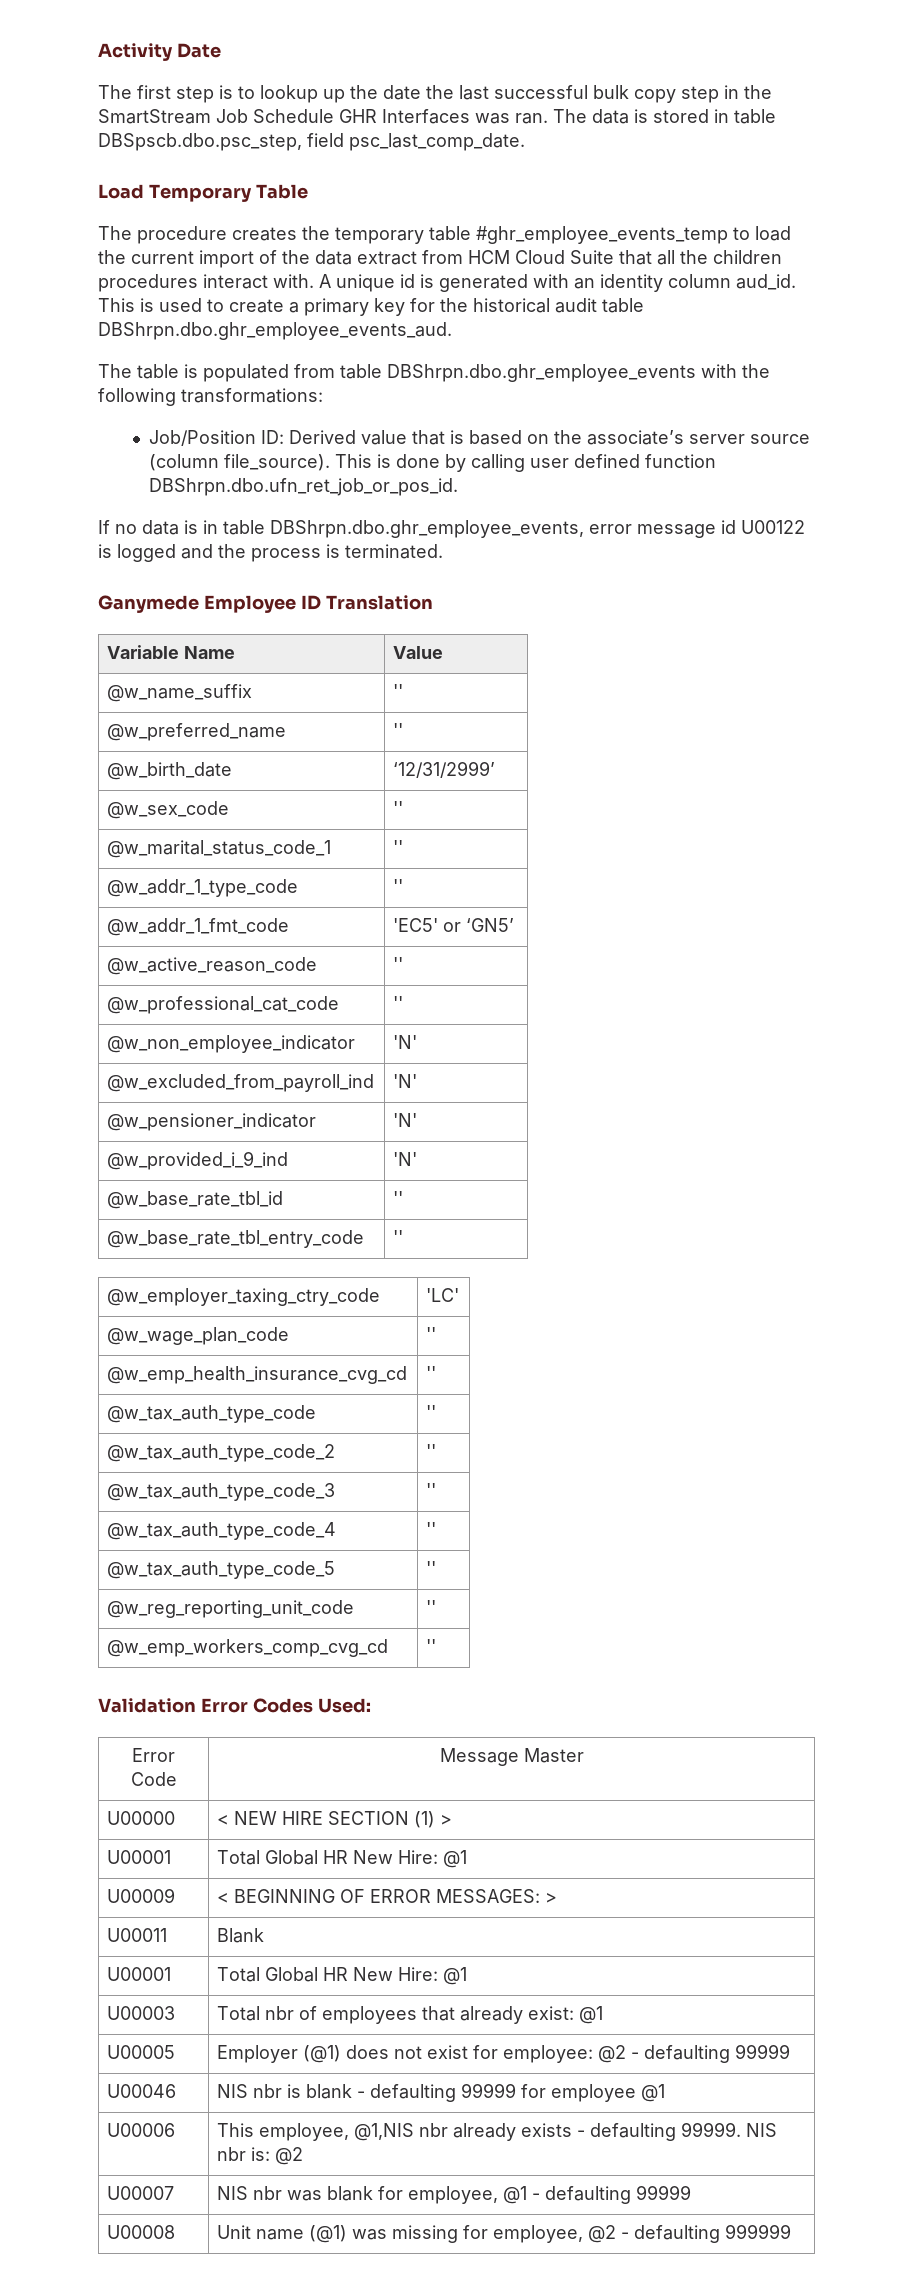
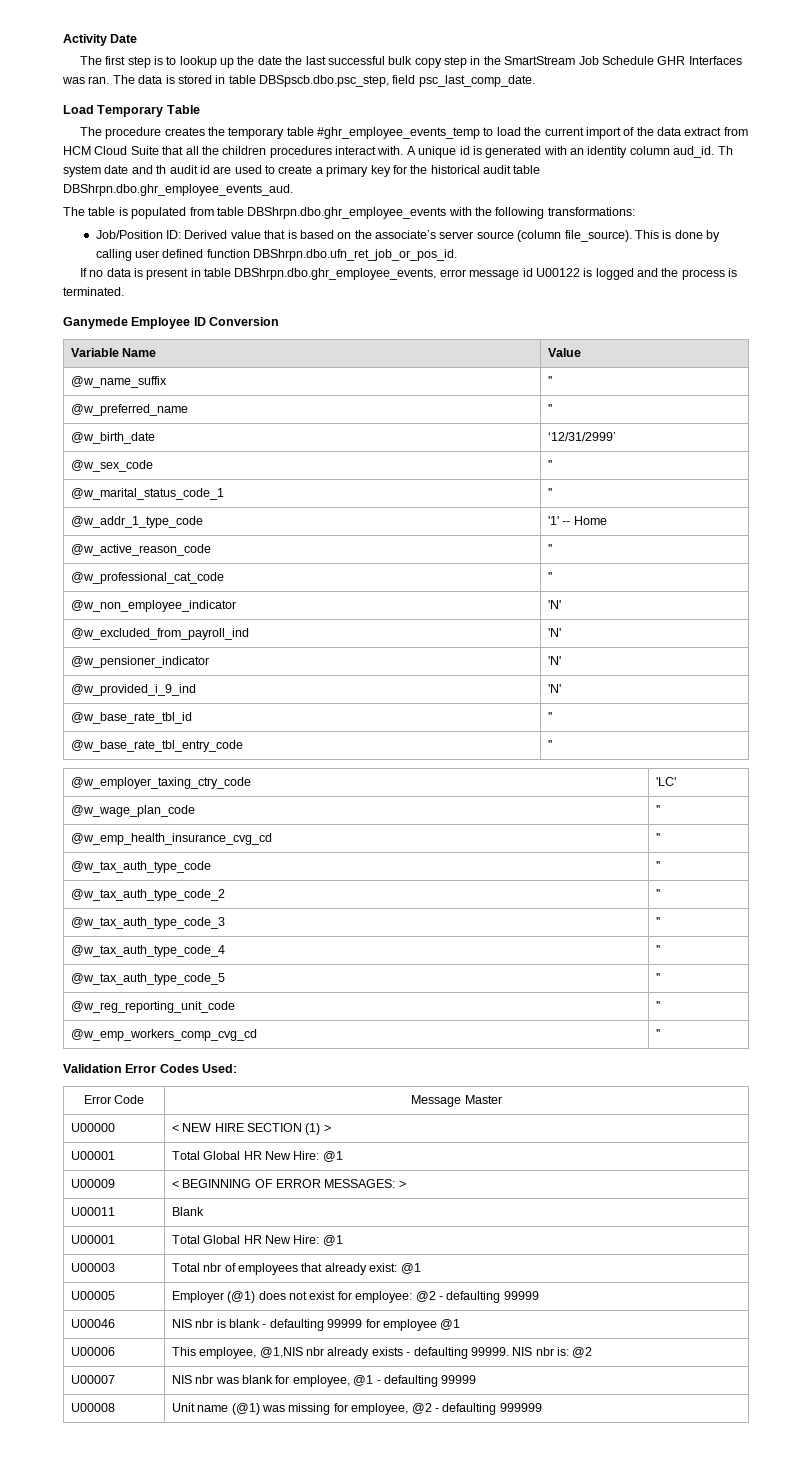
[98,298,154,312] This is -> [717,146,733,155] [63,165,232,177] Th system date and th audit id are
(198, 527) none -> [146,268,189,280] present
[325,595,433,610] Translation -> [209,317,280,326] Conversion
[393,879,404,893] [107,918,290,936] [393,918,515,932] '' // @w_addr_1_fmt_code | 'EC5' or ‘GN5’ -> [547,516,607,525] '1' -- Home

